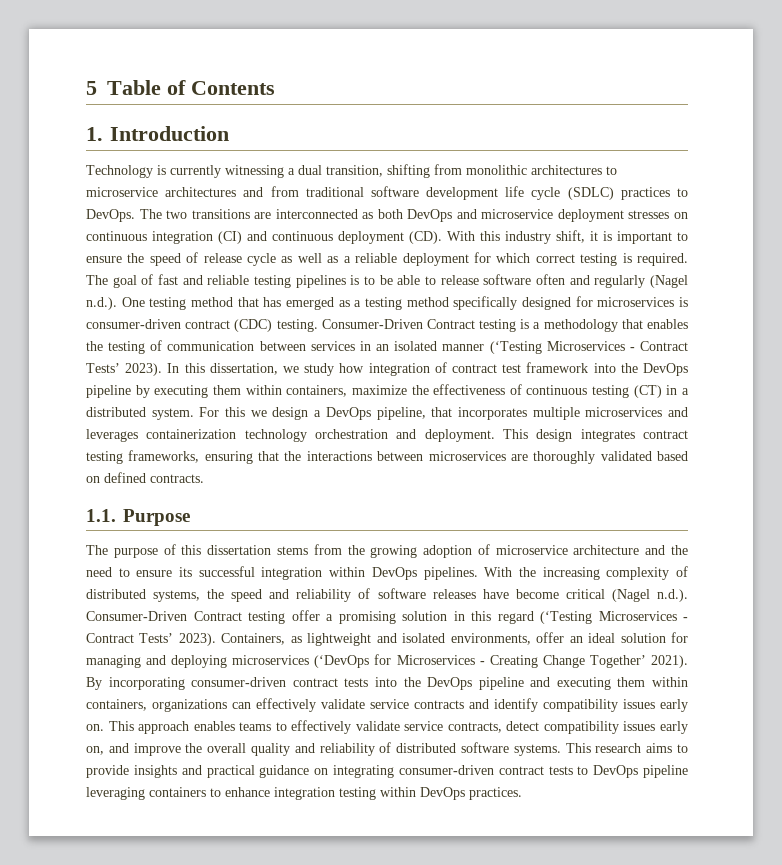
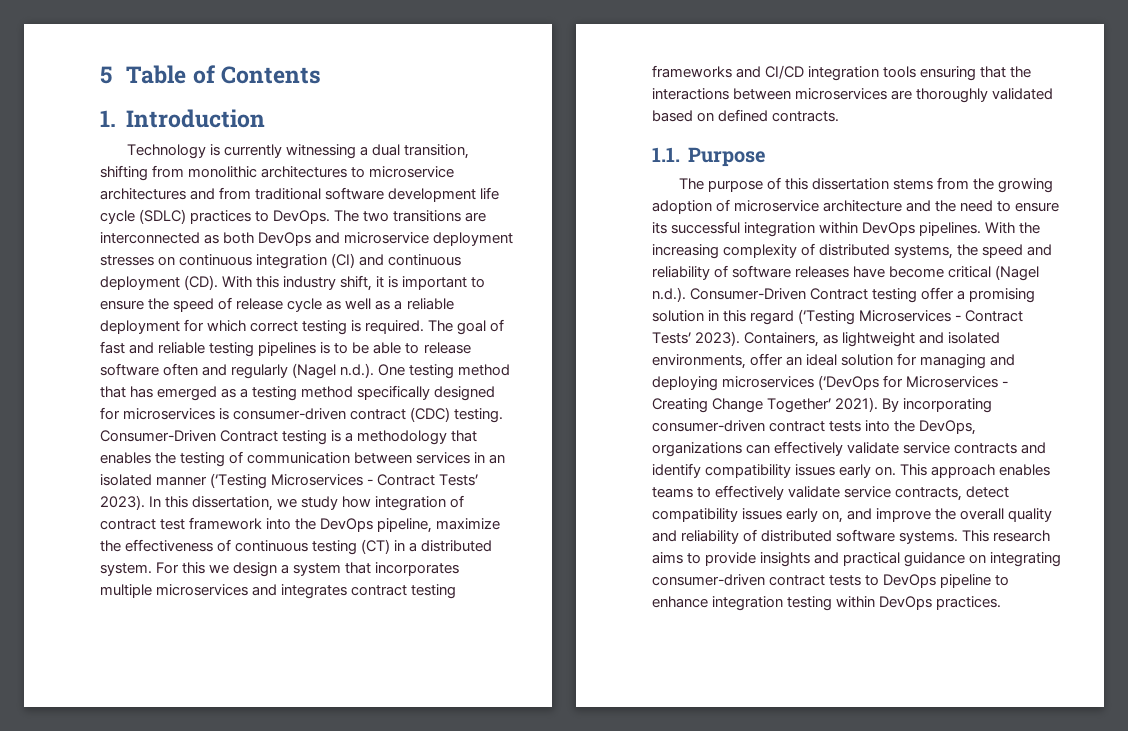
[86,385,348,398] pipeline by executing them within containers, -> [377,518,433,533] pipeline,
[325,407,426,420] DevOps pipeline, -> [293,563,342,576] system
[86,429,688,442] [86,450,200,464] leverages containerization technology orchestration and deployment. This design integrates contract testing frameworks, -> [281,584,457,599] [652,65,917,81] integrates contract testing frameworks and CI/CD integration tools
[427,677,688,690] [86,699,147,711] DevOps pipeline and executing them within containers, -> [919,420,977,435] DevOps,
[86,787,206,800] leveraging containers -> (992, 581) none

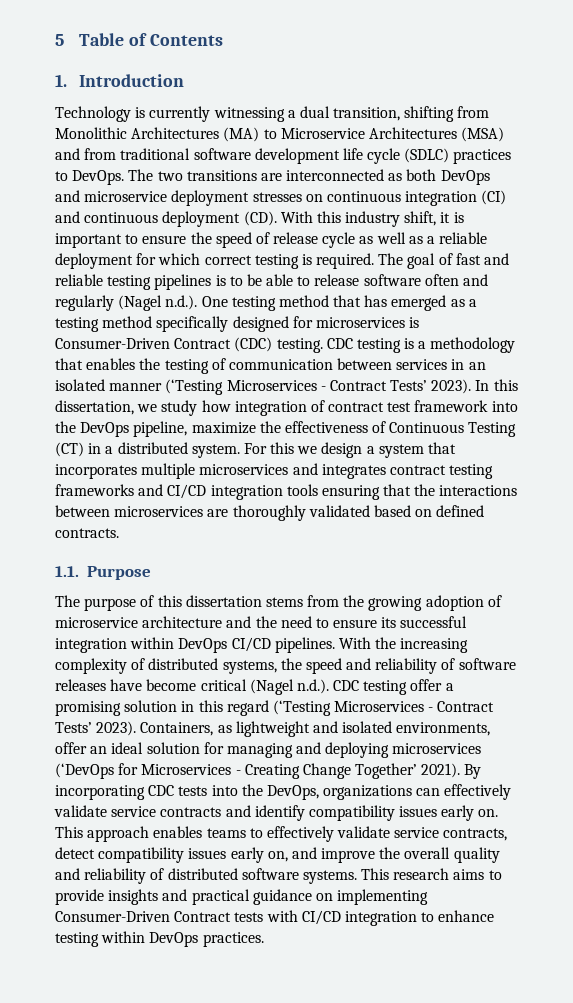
[188,166,455,178] [100,188,186,200] monolithic architectures to microservice architectures -> [55,127,505,142] Monolithic Architectures (MA) to Microservice Architectures (MSA)
[233,407,504,423] [100,430,279,442] consumer-driven contract (CDC) testing. Consumer-Driven Contract -> [55,337,353,353] Consumer-Driven Contract (CDC) testing. CDC
[235,540,358,555] continuous testing -> [389,422,517,437] Continuous Testing
(916, 229) none -> [231,637,271,652] CI/CD
[690,288,869,300] Consumer-Driven Contract -> [333,680,360,691] CDC
[652,420,826,432] consumer-driven contract -> [148,785,175,796] CDC
[990,552,1062,567] [652,574,992,588] integrating consumer-driven contract tests to DevOps pipeline -> [337,889,429,905] [55,910,417,926] implementing Consumer-Driven Contract tests with CI/CD integration
[712,596,784,611] integration -> (495, 916) none

